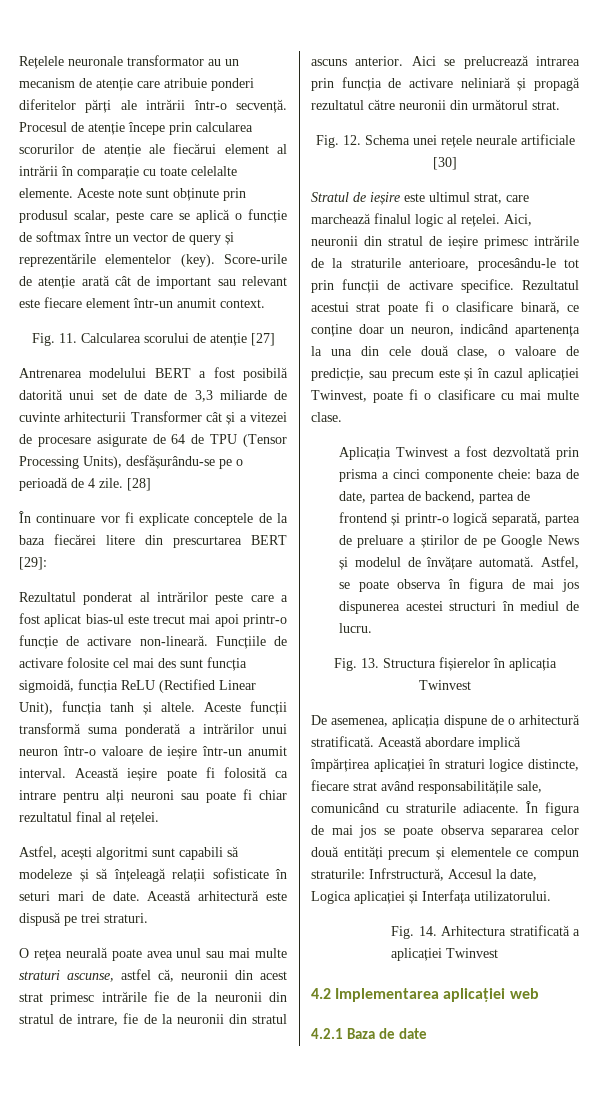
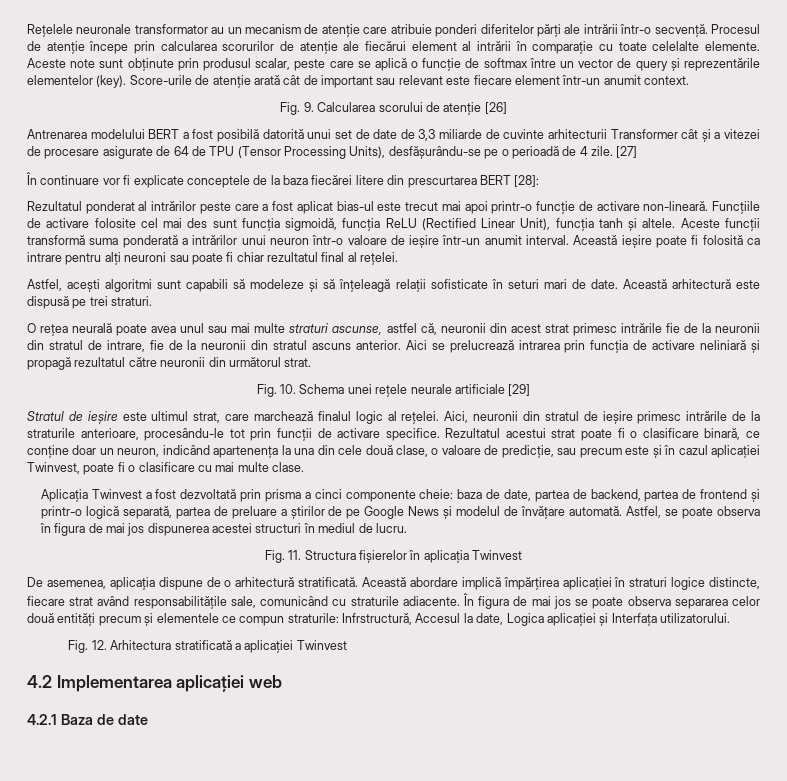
[58,333,77,343] 11. -> [303,102,314,112] 9.
[250,333,275,346] [27] -> [484,102,507,114] [26]
[127,478,151,491] [28] -> [616,146,638,158] [27]
[19,557,47,570] [29]: -> [514,175,540,187] [28]:
[342,135,361,145] 12. -> [280,384,297,394] 10.
[433,157,457,170] [30] -> [508,384,531,396] [29]
[361,658,379,668] 13. -> [288,550,302,560] 11.
[418,926,437,936] 14. -> [91,640,107,650] 12.

